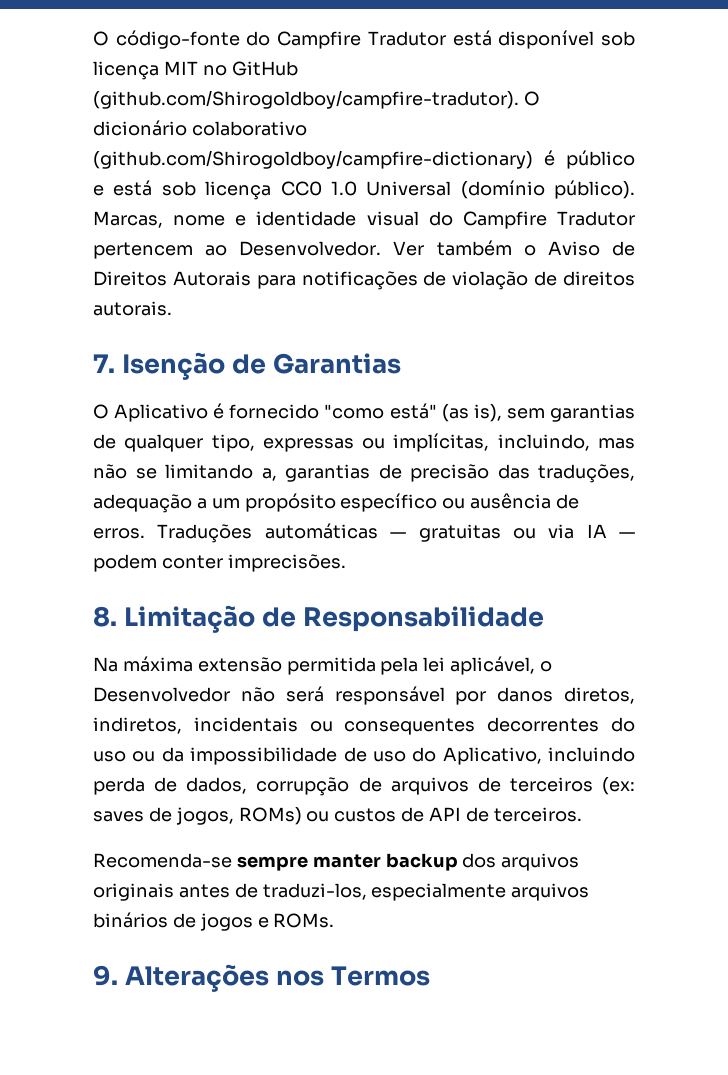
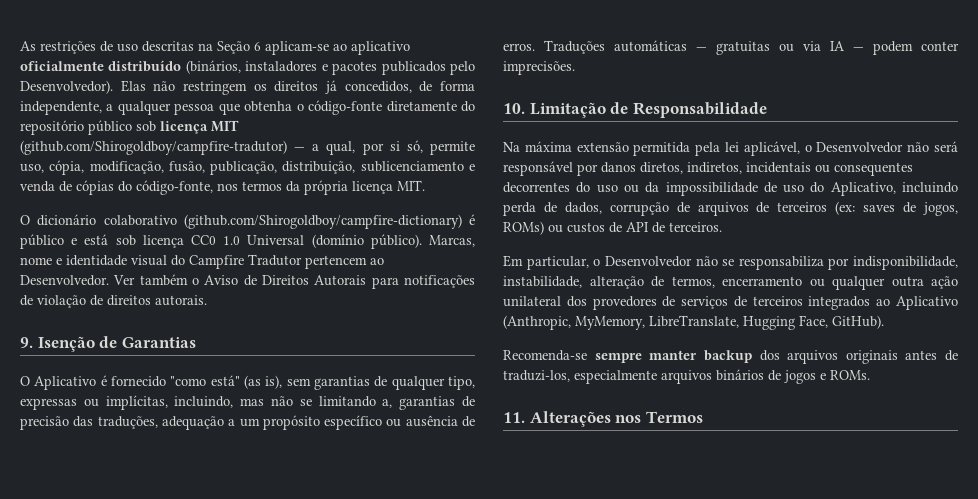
[93,30,635,49] [93,61,298,80] [93,90,519,109] O código-fonte do Campfire Tradutor está disponível sob licença MIT no GitHub (github.com/Shirogoldboy/campfire-tradutor). -> [20,41,410,55] [20,60,476,75] [20,80,476,95] [20,100,476,115] [20,120,239,135] [20,140,476,155] [20,160,475,175] [20,180,425,195] As restrições de uso descritas na Seção 6 aplicam-se ao aplicativo oficialmente distribuído (binários, instaladores e pacotes publicados pelo Desenvolvedor). Elas não restringem os direitos já concedidos, de forma independente, a qualquer pessoa que obtenha o código-fonte diretamente do repositório público sob licença MIT (github.com/Shirogoldboy/campfire-tradutor) — a qual, por si só, permite uso, cópia, modificação, fusão, publicação, distribuição, sublicenciamento e venda de cópias do código-fonte, nos termos da própria licença MIT. //
[93,354,115,373] 7. -> [20,337,33,348] 9.
[93,606,117,627] 8. -> [503,103,525,114] 10.
(582, 814) none -> [503,255,958,270] [503,276,958,290] [503,296,958,310] [503,315,884,330] // Em particular, o Desenvolvedor não se responsabiliza por indisponibilidade, instabilidade, alteração de termos, encerramento ou qualquer outra ação unilateral dos provedores de serviços de terceiros integrados ao Aplicativo (Anthropic, MyMemory, LibreTranslate, Hugging Face, GitHub).
[93,965,118,986] 9. -> [503,412,525,423] 11.

